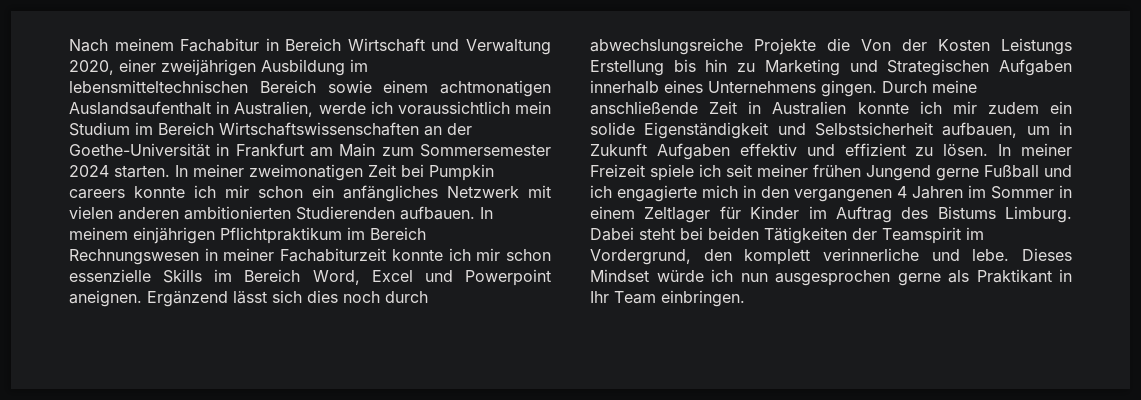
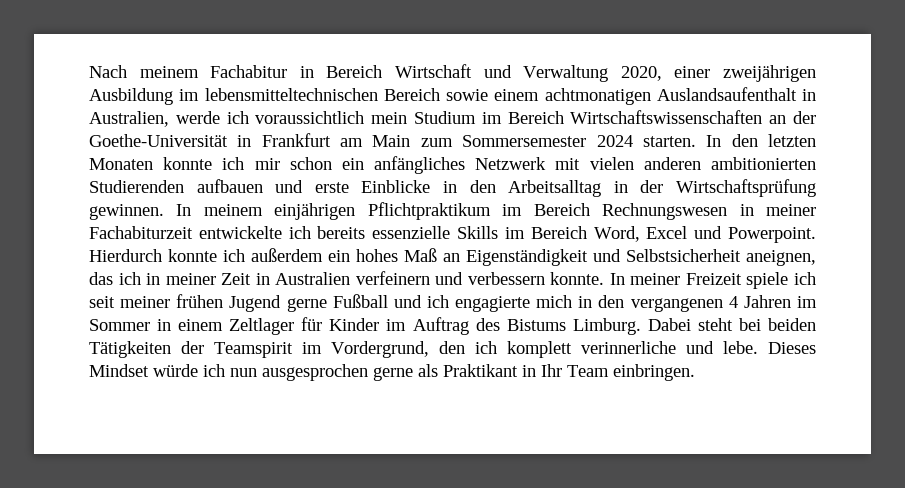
[193,164,494,181] [69,189,125,199] meiner zweimonatigen Zeit bei Pumpkin careers -> [731,134,817,147] [89,158,153,170] den letzten Monaten
[400,206,475,220] aufbauen. -> [196,179,817,197] [89,204,164,220] aufbauen und erste Einblicke in den Arbeitsalltag in der Wirtschaftsprüfung gewinnen.
[391,248,551,261] konnte ich mir schon -> [198,226,366,239] entwickelte ich bereits
[465,269,551,286] [69,290,428,307] [590,38,1072,55] [590,59,1072,76] [590,80,977,97] [590,101,1072,115] [590,122,1072,139] [590,143,989,160] Powerpoint aneignen. Ergänzend lässt sich dies noch durch abwechslungsreiche Projekte die Von der Kosten Leistungs Erstellung bis hin zu Marketing und Strategischen Aufgaben innerhalb eines Unternehmens gingen. Durch meine anschließende Zeit in Australien konnte ich mir zudem ein solide Eigenständigkeit und Selbstsicherheit aufbauen, um in Zukunft Aufgaben effektiv und effizient zu lösen. -> [728,227,817,243] [89,248,816,266] [89,271,605,285] Powerpoint. Hierdurch konnte ich außerdem ein hohes Maß an Eigenständigkeit und Selbstsicherheit aneignen, das ich in meiner Zeit in Australien verfeinern und verbessern konnte.
[866,165,931,181] Jungend -> [229,295,282,312] Jugend
(732, 255) none -> [475,341,497,354] ich

